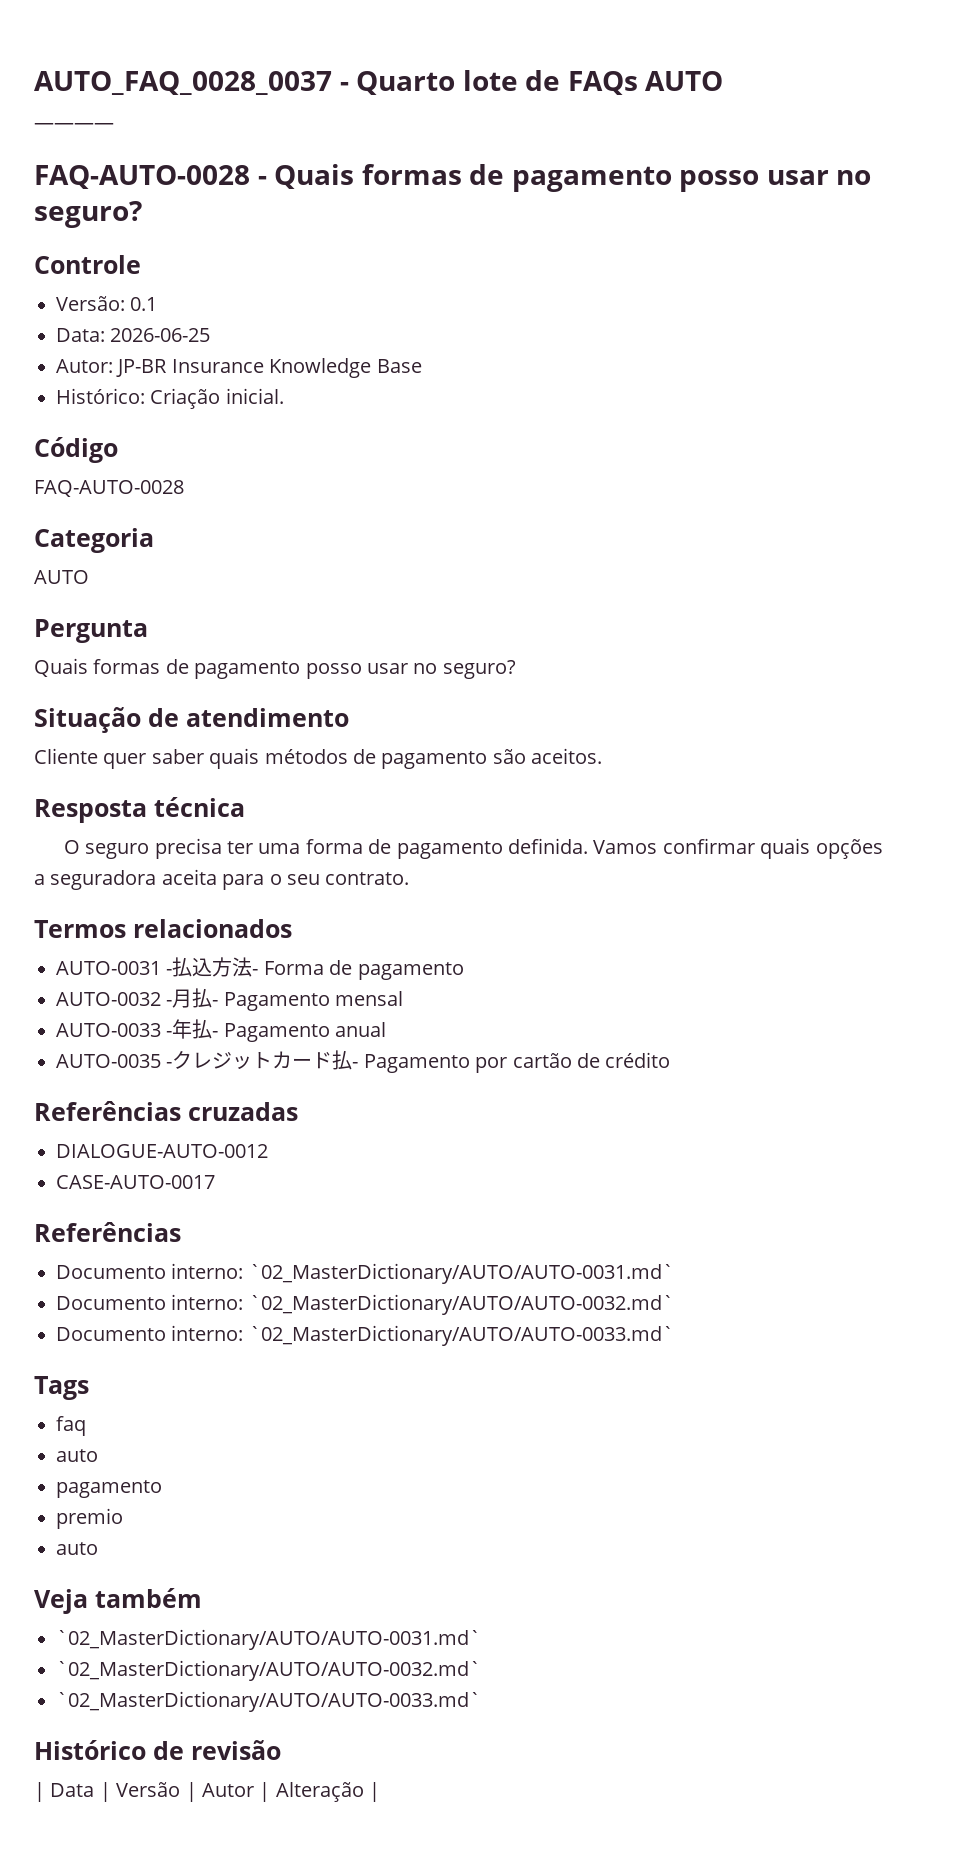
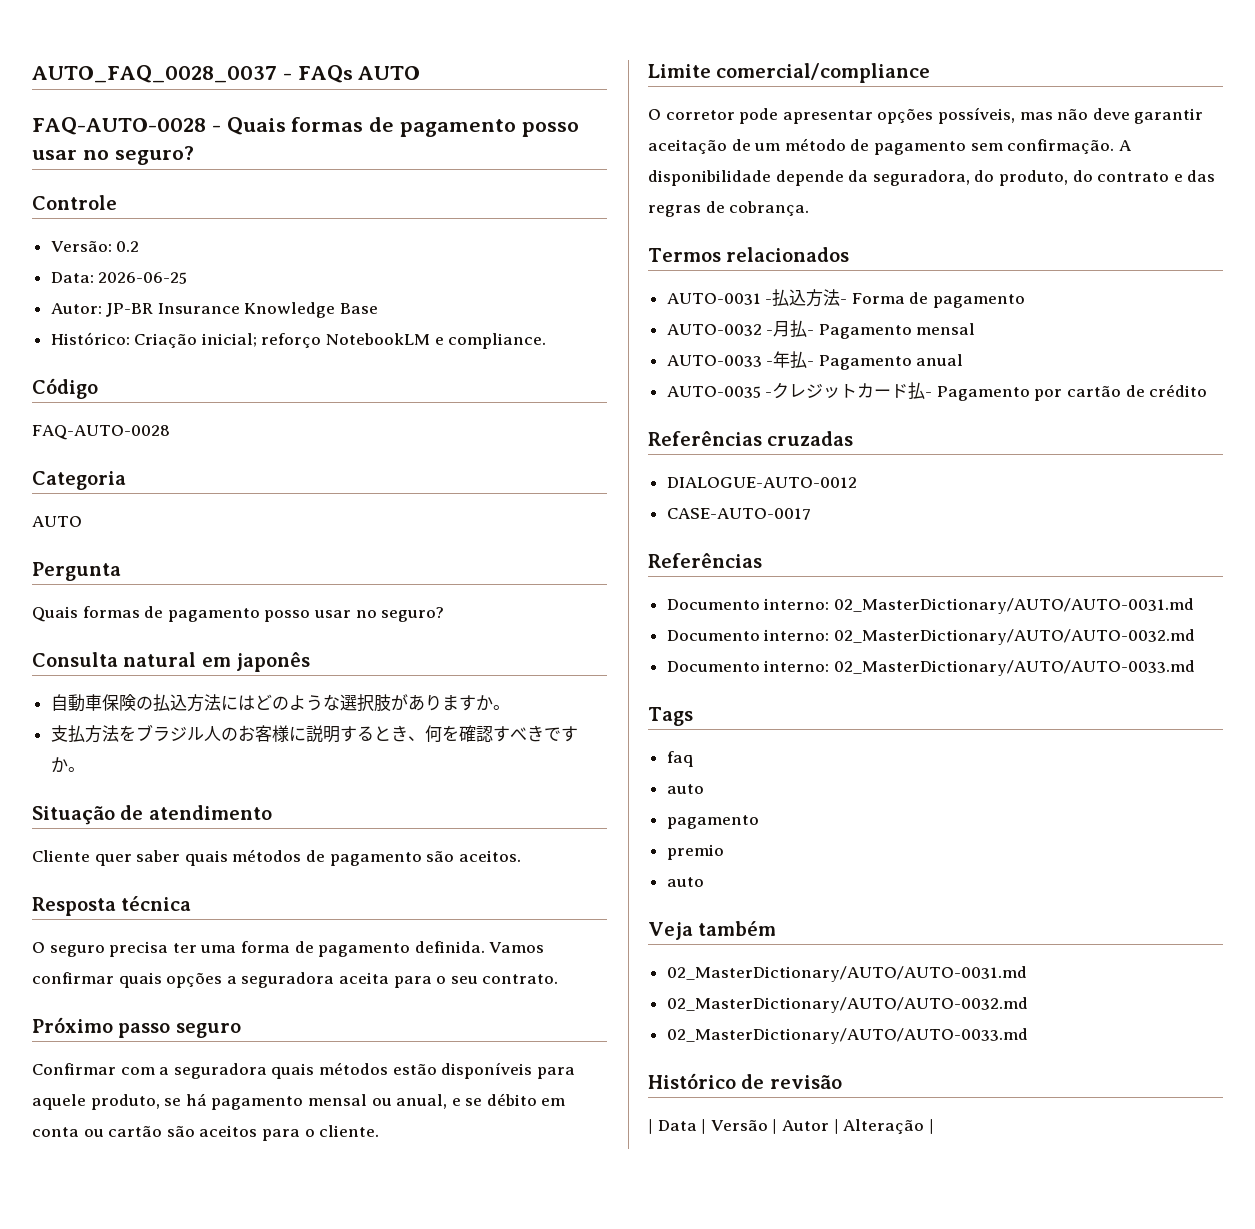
[356,70,561,95] Quarto lote de -> (292, 76) none
[34,123,114,129] // ———— -> (421, 73) none
[130,297,158,311] 0.1 -> [116,241,140,252] 0.2
[225,388,284,404] inicial. -> [200,333,547,349] inicial; reforço NotebookLM e compliance.
(516, 669) none -> [32,652,311,672] [50,694,510,712] [50,724,578,743] [50,757,85,773] // Consulta natural em japonês // 自動車保険の払込方法にはどのような選択肢がありますか。 // 支払方法をブラジル人のお客様に説明するとき、何を確認すべきですか。
(410, 878) none -> [32,1017,241,1038] [32,1062,575,1079] [32,1093,566,1110] [32,1125,380,1141] [648,63,931,83] [648,107,1204,124] [648,138,1131,155] [648,170,1216,186] [648,201,810,217] // Próximo passo seguro // Confirmar com a seguradora quais métodos estão disponíveis para aquele produto, se há pagamento mensal ou anual, e se débito em conta ou cartão são aceitos para o cliente. // Limite comercial/compliance // O corretor pode apresentar opções possíveis, mas não deve garantir aceitação de um método de pagamento sem confirmação. A disponibilidade depende da seguradora, do produto, do contrato e das regras de cobrança.
[248,1263,674,1284] [56,1294,674,1315] [56,1325,674,1346] `02_MasterDictionary/AUTO/AUTO-0031.md` // Documento interno: `02_MasterDictionary/AUTO/AUTO-0032.md` // Documento interno: `02_MasterDictionary/AUTO/AUTO-0033.md` -> [833,598,1194,614] [666,629,1195,645] [666,660,1195,676] 02_MasterDictionary/AUTO/AUTO-0031.md // Documento interno: 02_MasterDictionary/AUTO/AUTO-0032.md // Documento interno: 02_MasterDictionary/AUTO/AUTO-0033.md
[56,1629,481,1650] [56,1660,481,1681] [56,1691,481,1712] `02_MasterDictionary/AUTO/AUTO-0031.md` // `02_MasterDictionary/AUTO/AUTO-0032.md` // `02_MasterDictionary/AUTO/AUTO-0033.md` -> [666,966,1027,982] [666,997,1028,1013] [666,1028,1028,1044] 02_MasterDictionary/AUTO/AUTO-0031.md // 02_MasterDictionary/AUTO/AUTO-0032.md // 02_MasterDictionary/AUTO/AUTO-0033.md

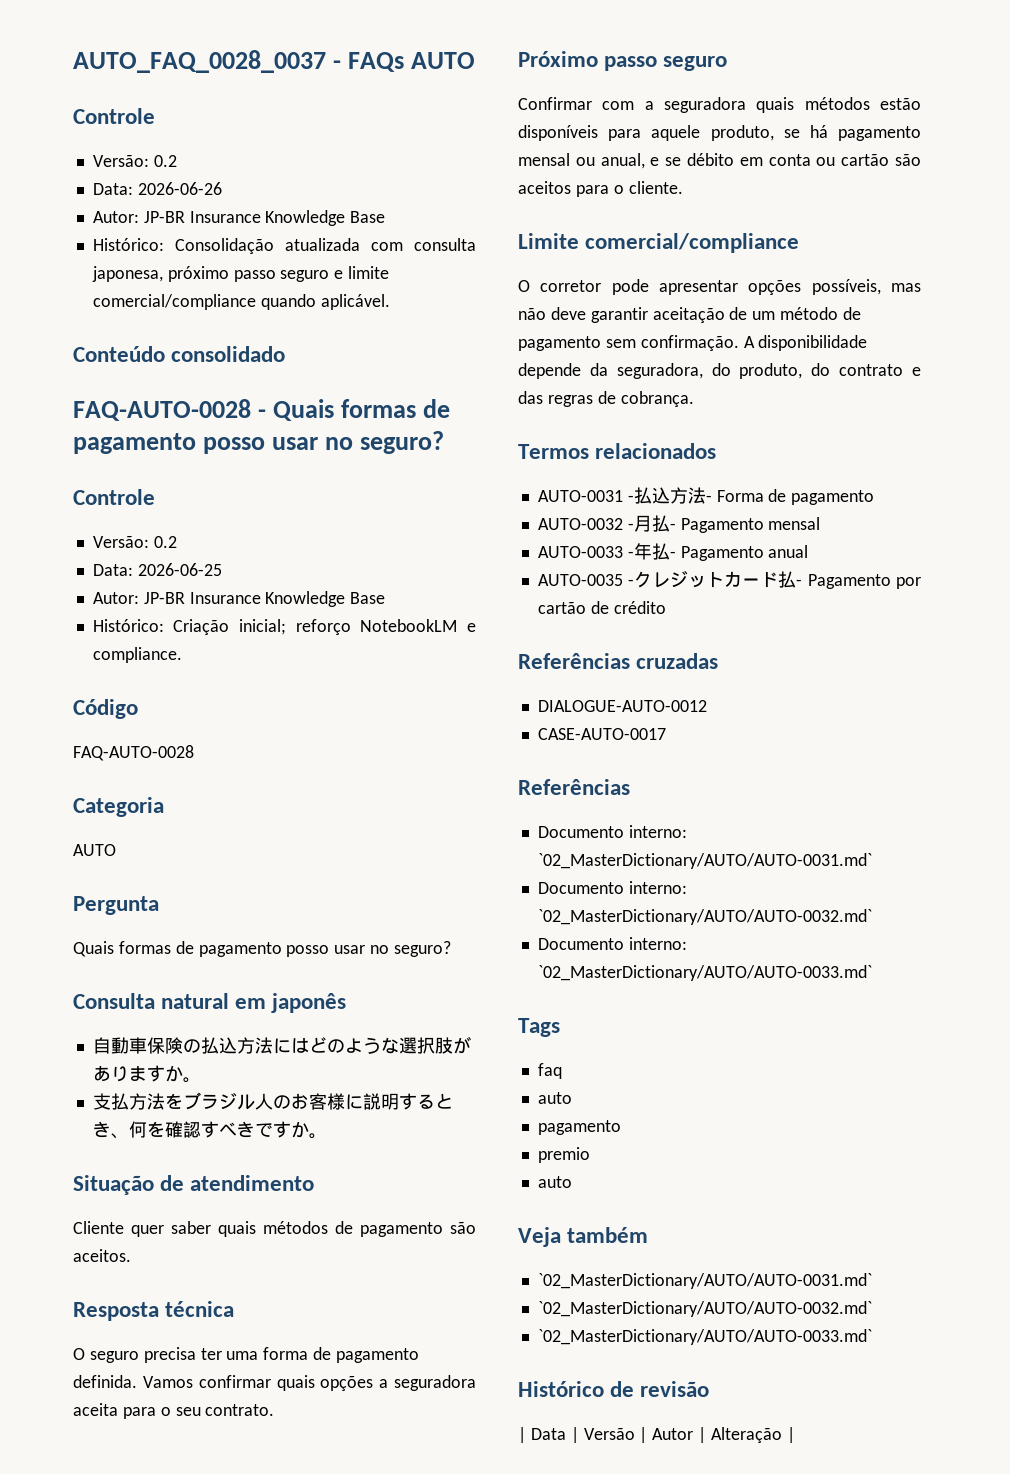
(421, 73) none -> [73,108,155,124] [92,155,177,167] [92,182,222,195] [92,210,386,226] [92,238,476,254] [91,266,390,282] [92,294,390,310] [73,346,286,362] // Controle // Versão: 0.2 // Data: 2026-06-26 // Autor: JP-BR Insurance Knowledge Base // Histórico: Consolidação atualizada com consulta japonesa, próximo passo seguro e limite comercial/compliance quando aplicável. // Conteúdo consolidado
[833,598,1194,614] [666,629,1195,645] [666,660,1195,676] 02_MasterDictionary/AUTO/AUTO-0031.md // Documento interno: 02_MasterDictionary/AUTO/AUTO-0032.md // Documento interno: 02_MasterDictionary/AUTO/AUTO-0033.md -> [537,853,872,869] [537,881,687,894] [537,909,872,925] [537,937,687,950] [537,965,872,981] `02_MasterDictionary/AUTO/AUTO-0031.md` // Documento interno: `02_MasterDictionary/AUTO/AUTO-0032.md` // Documento interno: `02_MasterDictionary/AUTO/AUTO-0033.md`
[666,966,1027,982] [666,997,1028,1013] [666,1028,1028,1044] 02_MasterDictionary/AUTO/AUTO-0031.md // 02_MasterDictionary/AUTO/AUTO-0032.md // 02_MasterDictionary/AUTO/AUTO-0033.md -> [537,1273,872,1289] [537,1301,872,1317] [537,1329,872,1345] `02_MasterDictionary/AUTO/AUTO-0031.md` // `02_MasterDictionary/AUTO/AUTO-0032.md` // `02_MasterDictionary/AUTO/AUTO-0033.md`

